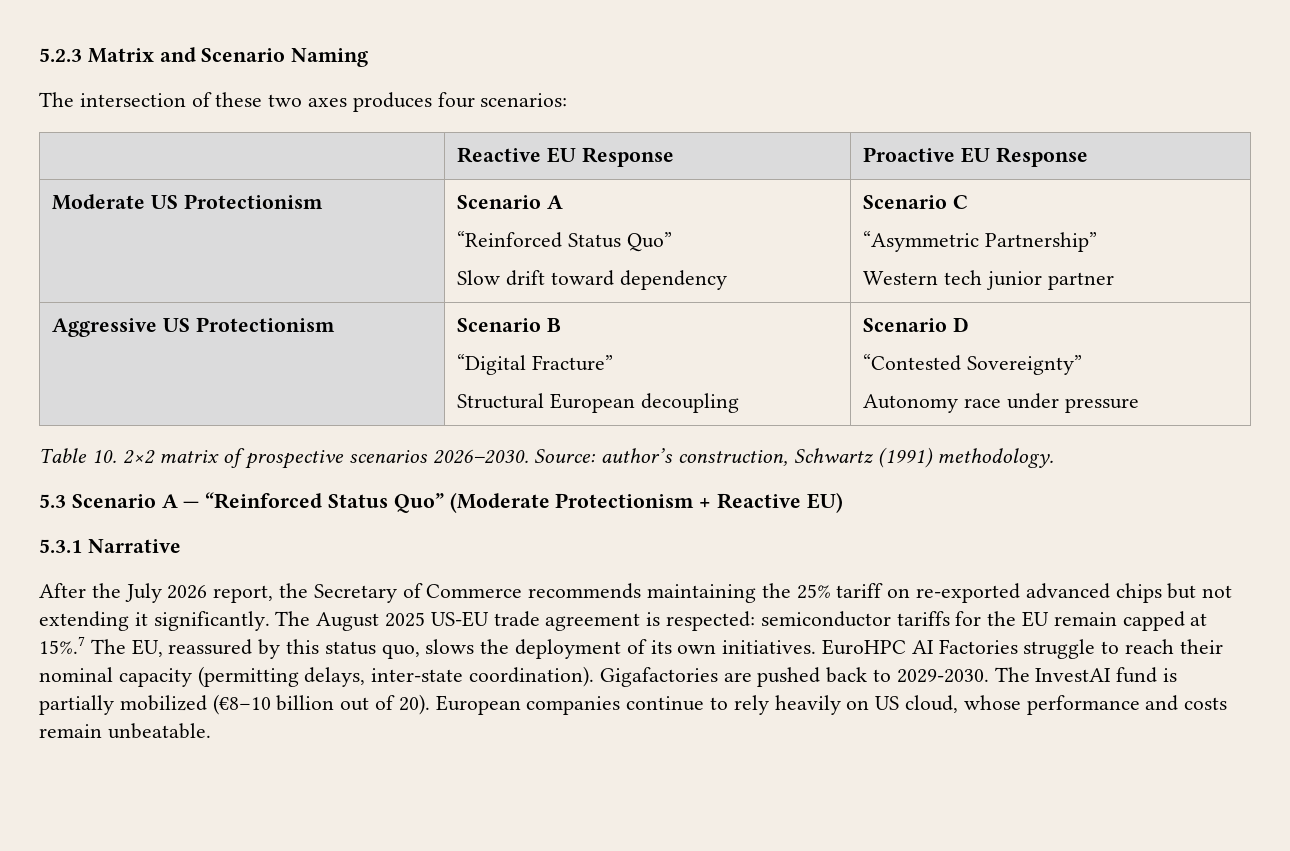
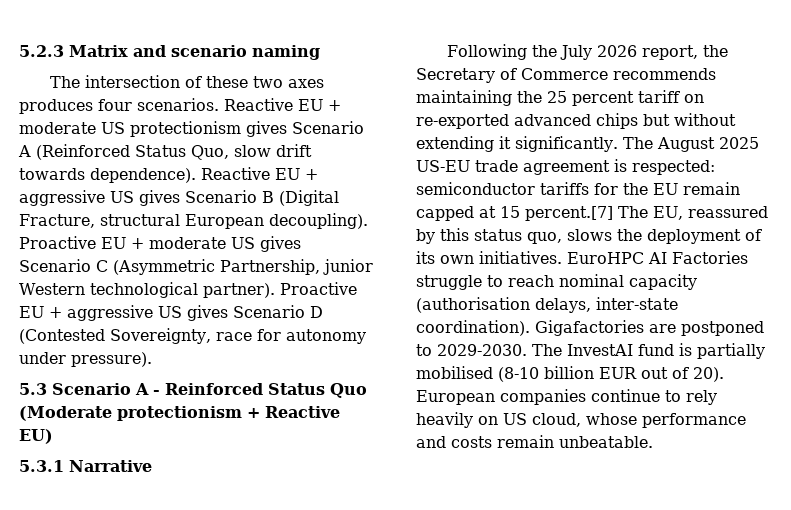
[201,48,369,67] Scenario Naming -> [171,45,320,60] scenario naming
[480,93,568,107] [457,147,674,167] [863,147,1088,167] [52,194,323,210] [457,195,564,209] [457,231,672,252] [457,270,727,290] [863,195,969,209] [863,231,1098,252] [863,270,1114,290] [52,317,335,337] [457,318,562,332] [457,354,614,375] [457,393,739,413] [863,317,970,332] [863,354,1083,375] [863,393,1139,413] [39,447,1055,469] [39,492,695,513] scenarios: // | Reactive EU Response | Proactive EU Response // Moderate US Protectionism | Scenario A // “Reinforced Status Quo” // Slow drift toward dependency | Scenario C // “Asymmetric Partnership” // Western tech junior partner // Aggressive US Protectionism | Scenario B // “Digital Fracture” // Structural European decoupling | Scenario D // “Contested Sovereignty” // Autonomy race under pressure // Table 10. 2×2 matrix of prospective scenarios 2026–2030. Source: author’s construction, Schwartz (1991) methodology. // 5.3 Scenario A — “Reinforced Status Quo” (Moderate Protectionism -> [137,98,341,111] [19,121,364,137] [18,144,312,160] [19,167,318,183] [19,190,339,206] [19,213,368,229] [19,236,301,252] [19,259,373,275] [19,282,357,298] [19,305,323,321] [19,328,366,344] [19,352,152,367] [19,383,367,398] [19,406,242,421] scenarios. Reactive EU + moderate US protectionism gives Scenario A (Reinforced Status Quo, slow drift towards dependence). Reactive EU + aggressive US gives Scenario B (Digital Fracture, structural European decoupling). Proactive EU + moderate US gives Scenario C (Asymmetric Partnership, junior Western technological partner). Proactive EU + aggressive US gives Scenario D (Contested Sovereignty, race for autonomy under pressure). // 5.3 Scenario A - Reinforced Status Quo (Moderate protectionism
[39,583,86,598] After -> [447,44,528,60] Following
[796,584,831,599] 25% -> [547,91,634,106] 25 percent
[1202,585,1233,598] not -> [674,113,736,126] without
[39,636,85,654] 15%.7 -> [500,206,613,221] 15 percent.[7]
[1179,639,1223,654] their -> (554, 281) none
[197,666,299,687] (permitting -> [416,297,530,313] (authorisation
[757,667,868,687] pushed back -> [681,321,764,336] postponed
[119,694,335,715] mobilized (€8–10 billion -> [416,366,637,382] mobilised (8-10 billion EUR

